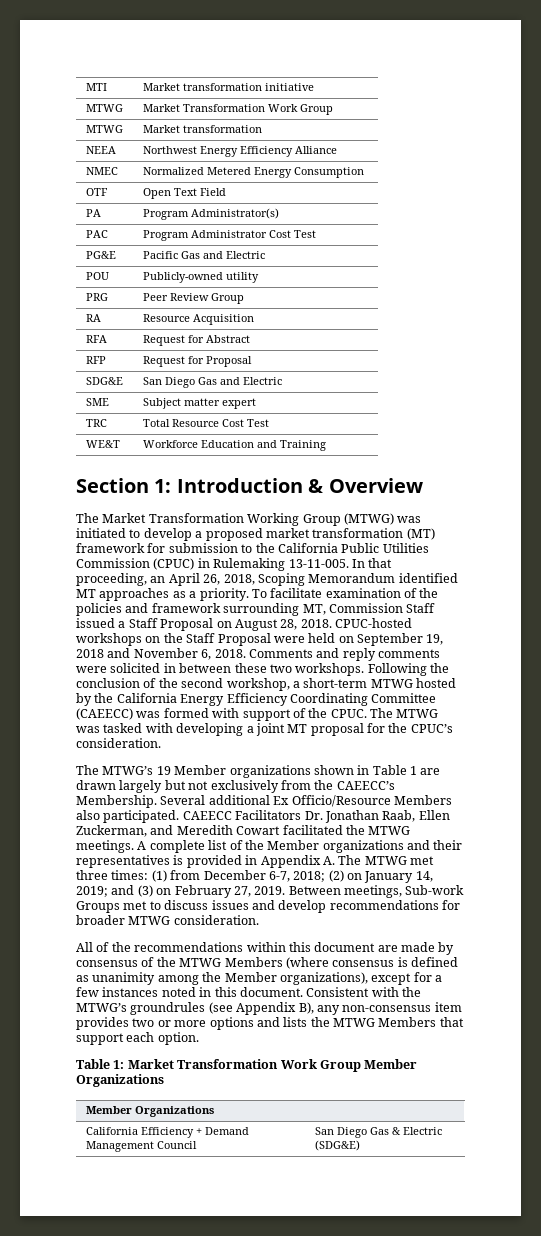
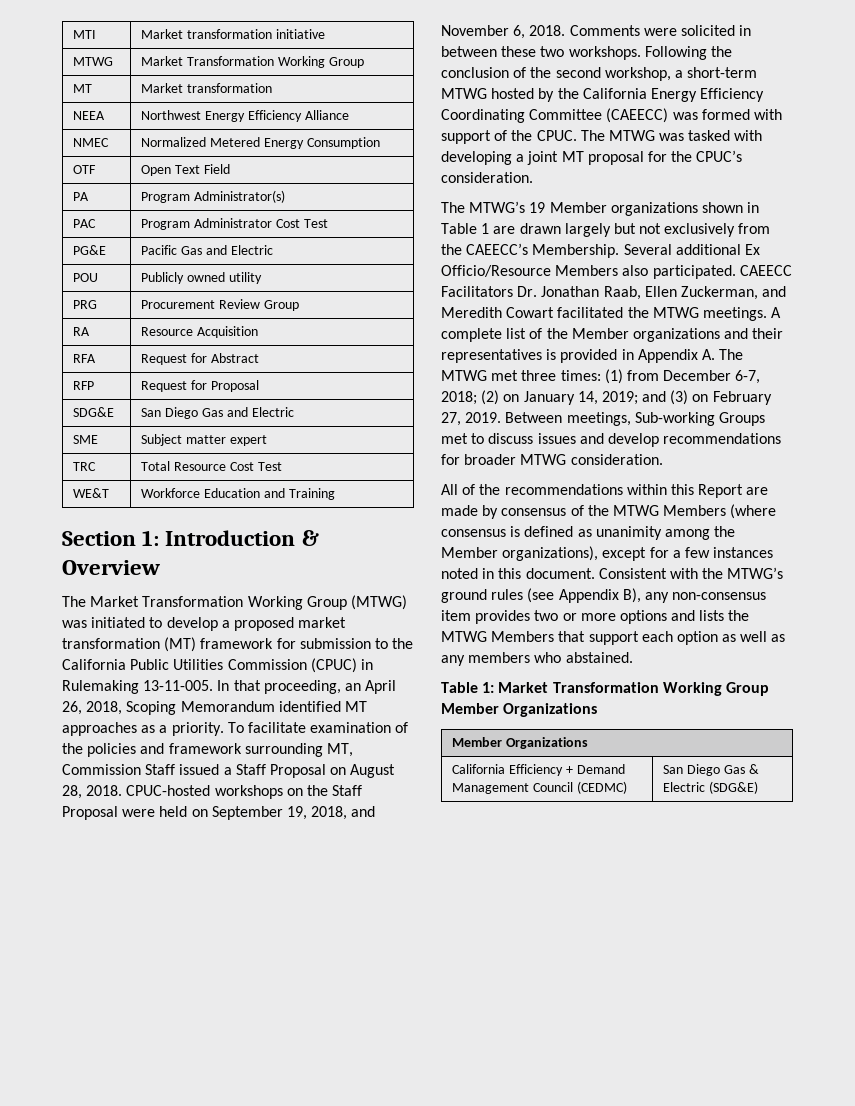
[267,104,333,115] [85,125,123,133] Work Group // MTWG -> [277,56,364,68] [73,84,93,93] Working Group // MT
[142,272,223,283] Publicly-owned -> [141,272,226,284] Publicly owned
[142,293,168,301] Peer -> [141,300,216,309] Procurement
[76,649,104,658] 2018 -> [311,806,348,820] 2018,
[316,648,440,661] and reply comments -> (640, 30) none
[405,885,465,895] Sub-work -> [634,412,715,426] Sub-working
[314,942,376,952] document -> [698,484,744,498] Report
[130,1002,206,1015] groundrules -> [441,589,524,603] ground rules
[157,1032,199,1045] option. -> [676,631,786,645] [441,652,633,666] option as well as any members who abstained.
[280,1059,317,1069] Work -> [662,682,722,696] Working
(197, 1145) none -> [576,781,627,794] (CEDMC)

